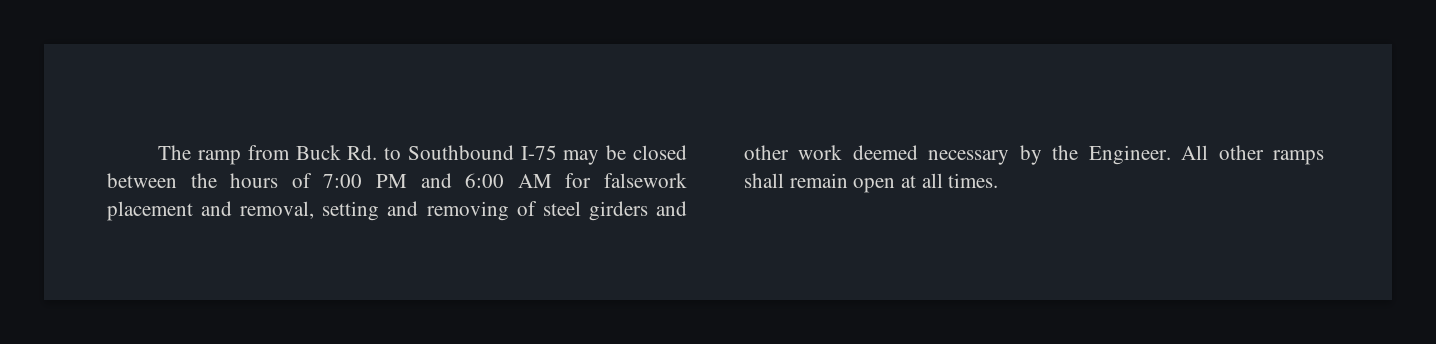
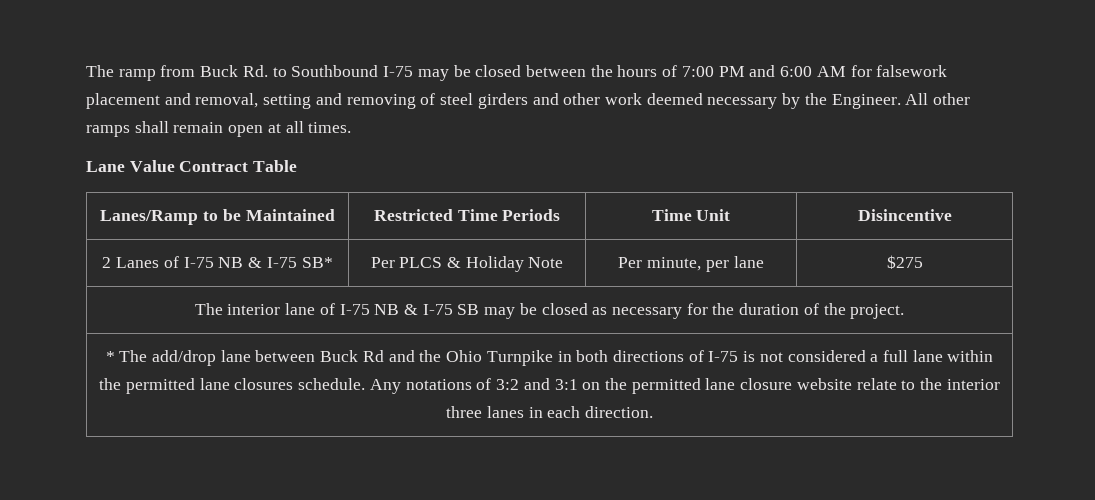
(999, 180) none -> [86,160,298,172] [100,209,335,225] [373,209,561,221] [651,209,731,221] [857,209,952,221] [102,256,333,268] [370,256,564,272] [618,256,764,272] [886,255,923,269] [194,303,905,319] [105,350,994,366] [99,378,1000,394] [446,406,653,418] // Lane Value Contract Table // Lanes/Ramp to be Maintained | Restricted Time Periods | Time Unit | Disincentive // 2 Lanes of I-75 NB & I-75 SB* | Per PLCS & Holiday Note | Per minute, per lane | $275 // The interior lane of I-75 NB & I-75 SB may be closed as necessary for the duration of the project. // * The add/drop lane between Buck Rd and the Ohio Turnpike in both directions of I-75 is not considered a full lane within the permitted lane closures schedule. Any notations of 3:2 and 3:1 on the permitted lane closure website relate to the interior three lanes in each direction.

